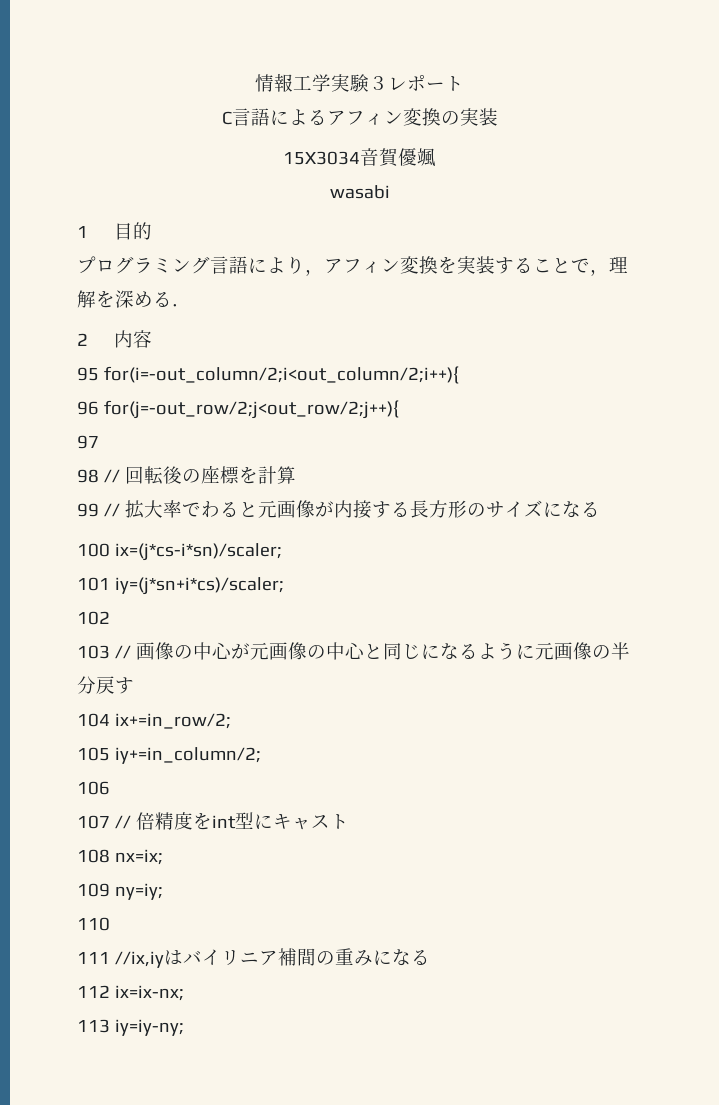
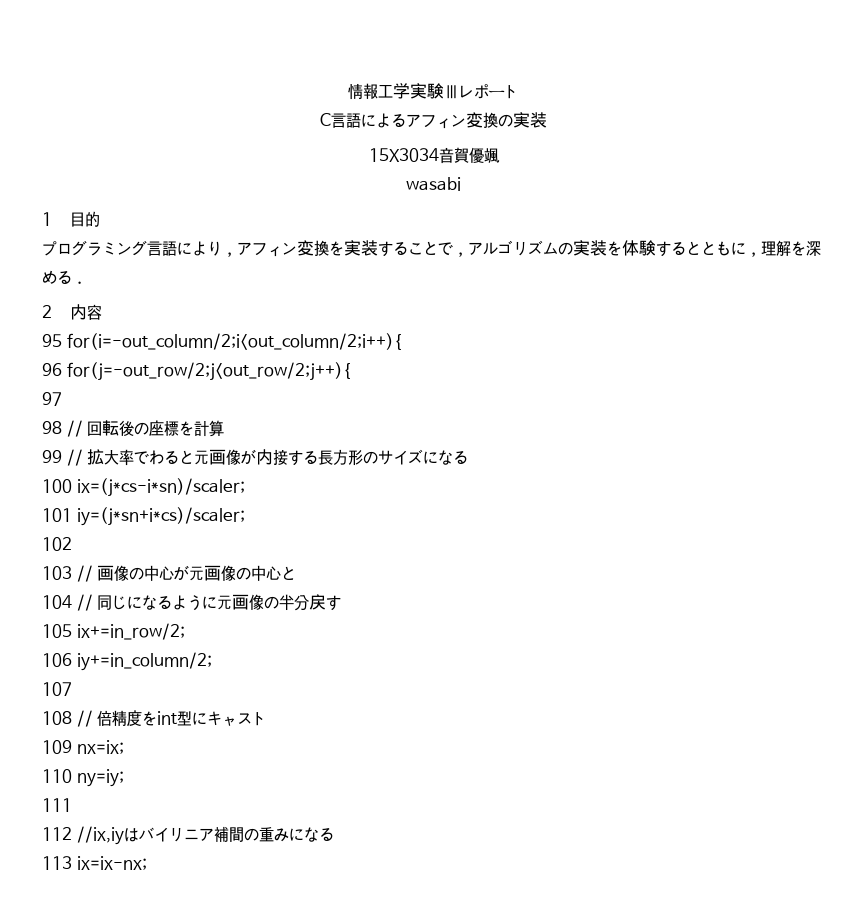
[369,76,388,90] ３ -> [444,85,459,99] Ⅲ
(609, 272) none -> [468,240,761,257] アルゴリズムの実装を体験するとともに，
(383, 651) none -> [42,594,93,611] // 104 //
[77,713,110,727] 104 -> [42,624,72,638] 105
[77,747,110,761] 105 -> [42,653,72,667] 106
[77,781,110,795] [77,815,110,829] 106 // 107 -> [42,682,72,696] [42,711,72,725] 107 // 108
[77,849,110,863] 108 -> [42,740,72,754] 109
[77,883,110,897] 109 -> [42,769,72,783] 110
[77,917,110,931] [77,952,110,964] 110 // 111 -> [42,798,72,812] [42,827,72,841] 111 // 112
[77,985,110,998] 112 -> [42,856,72,870] 113
[77,1019,184,1036] // 113 iy=iy-ny; -> (147, 863) none

